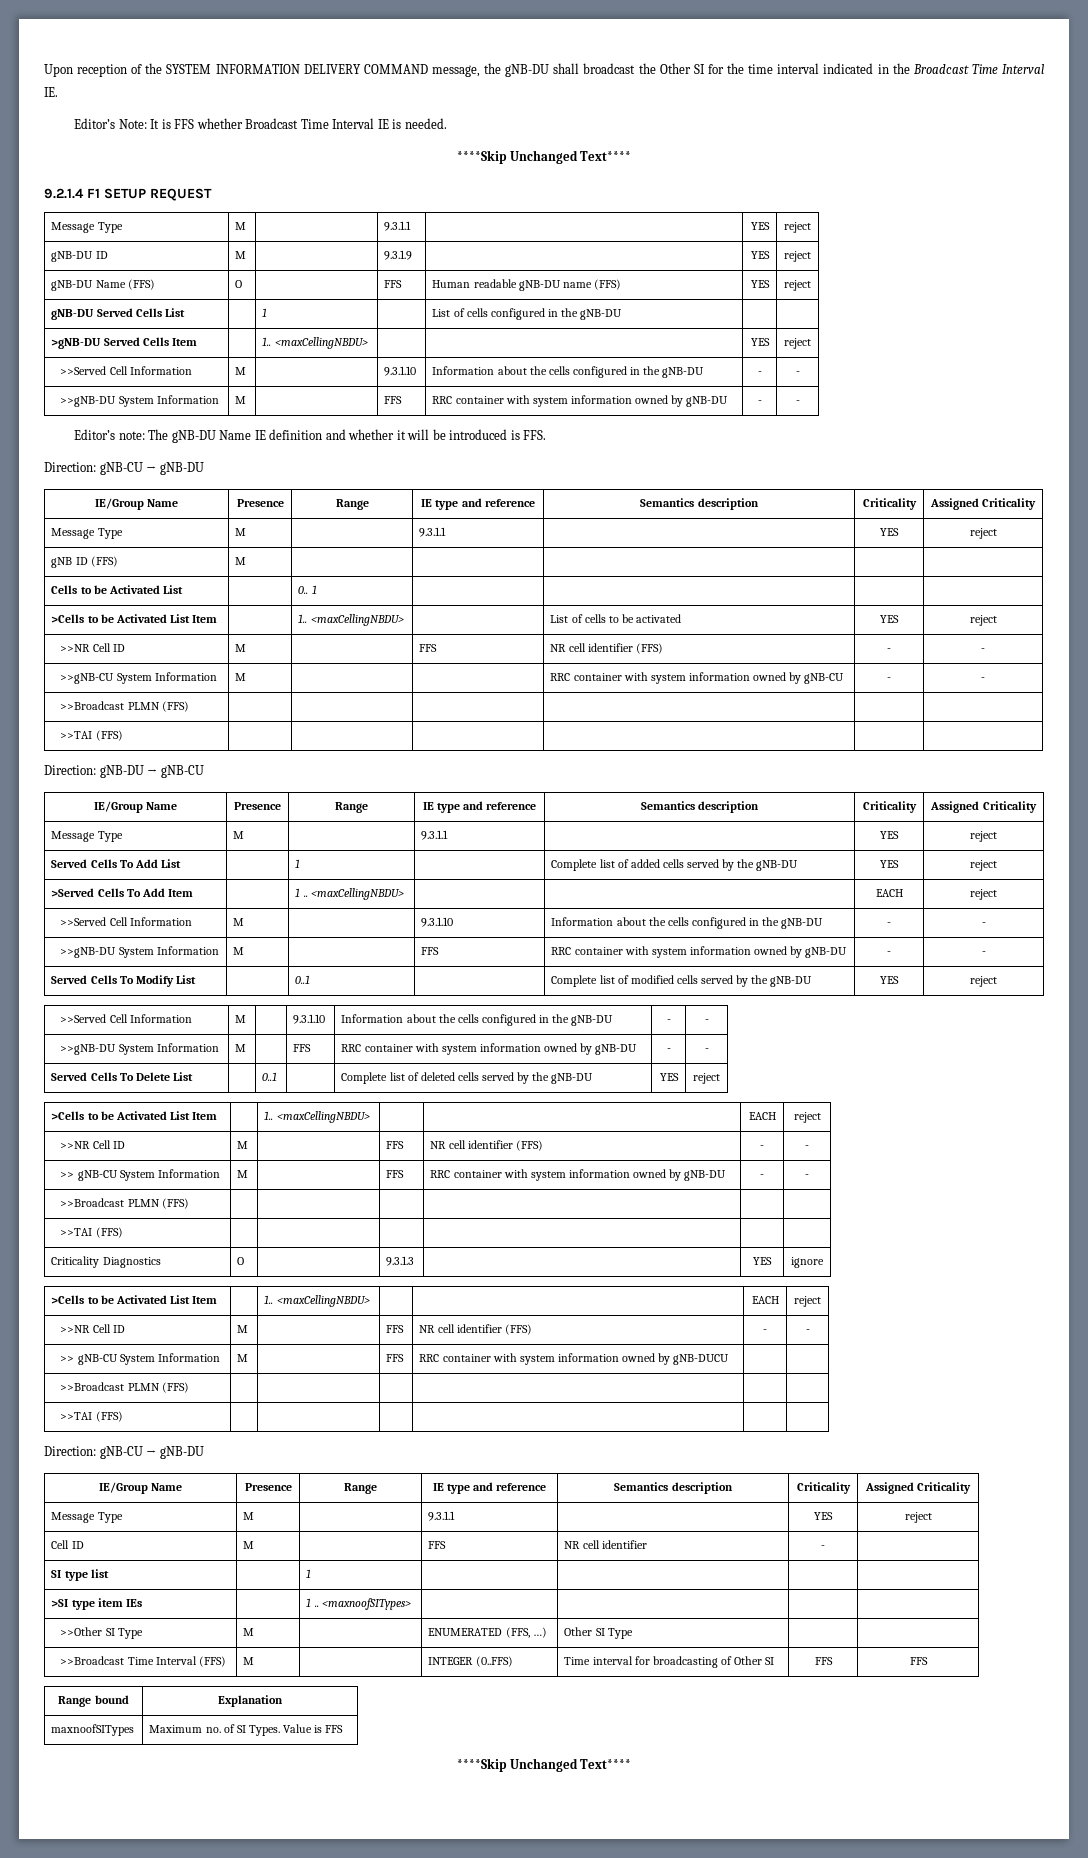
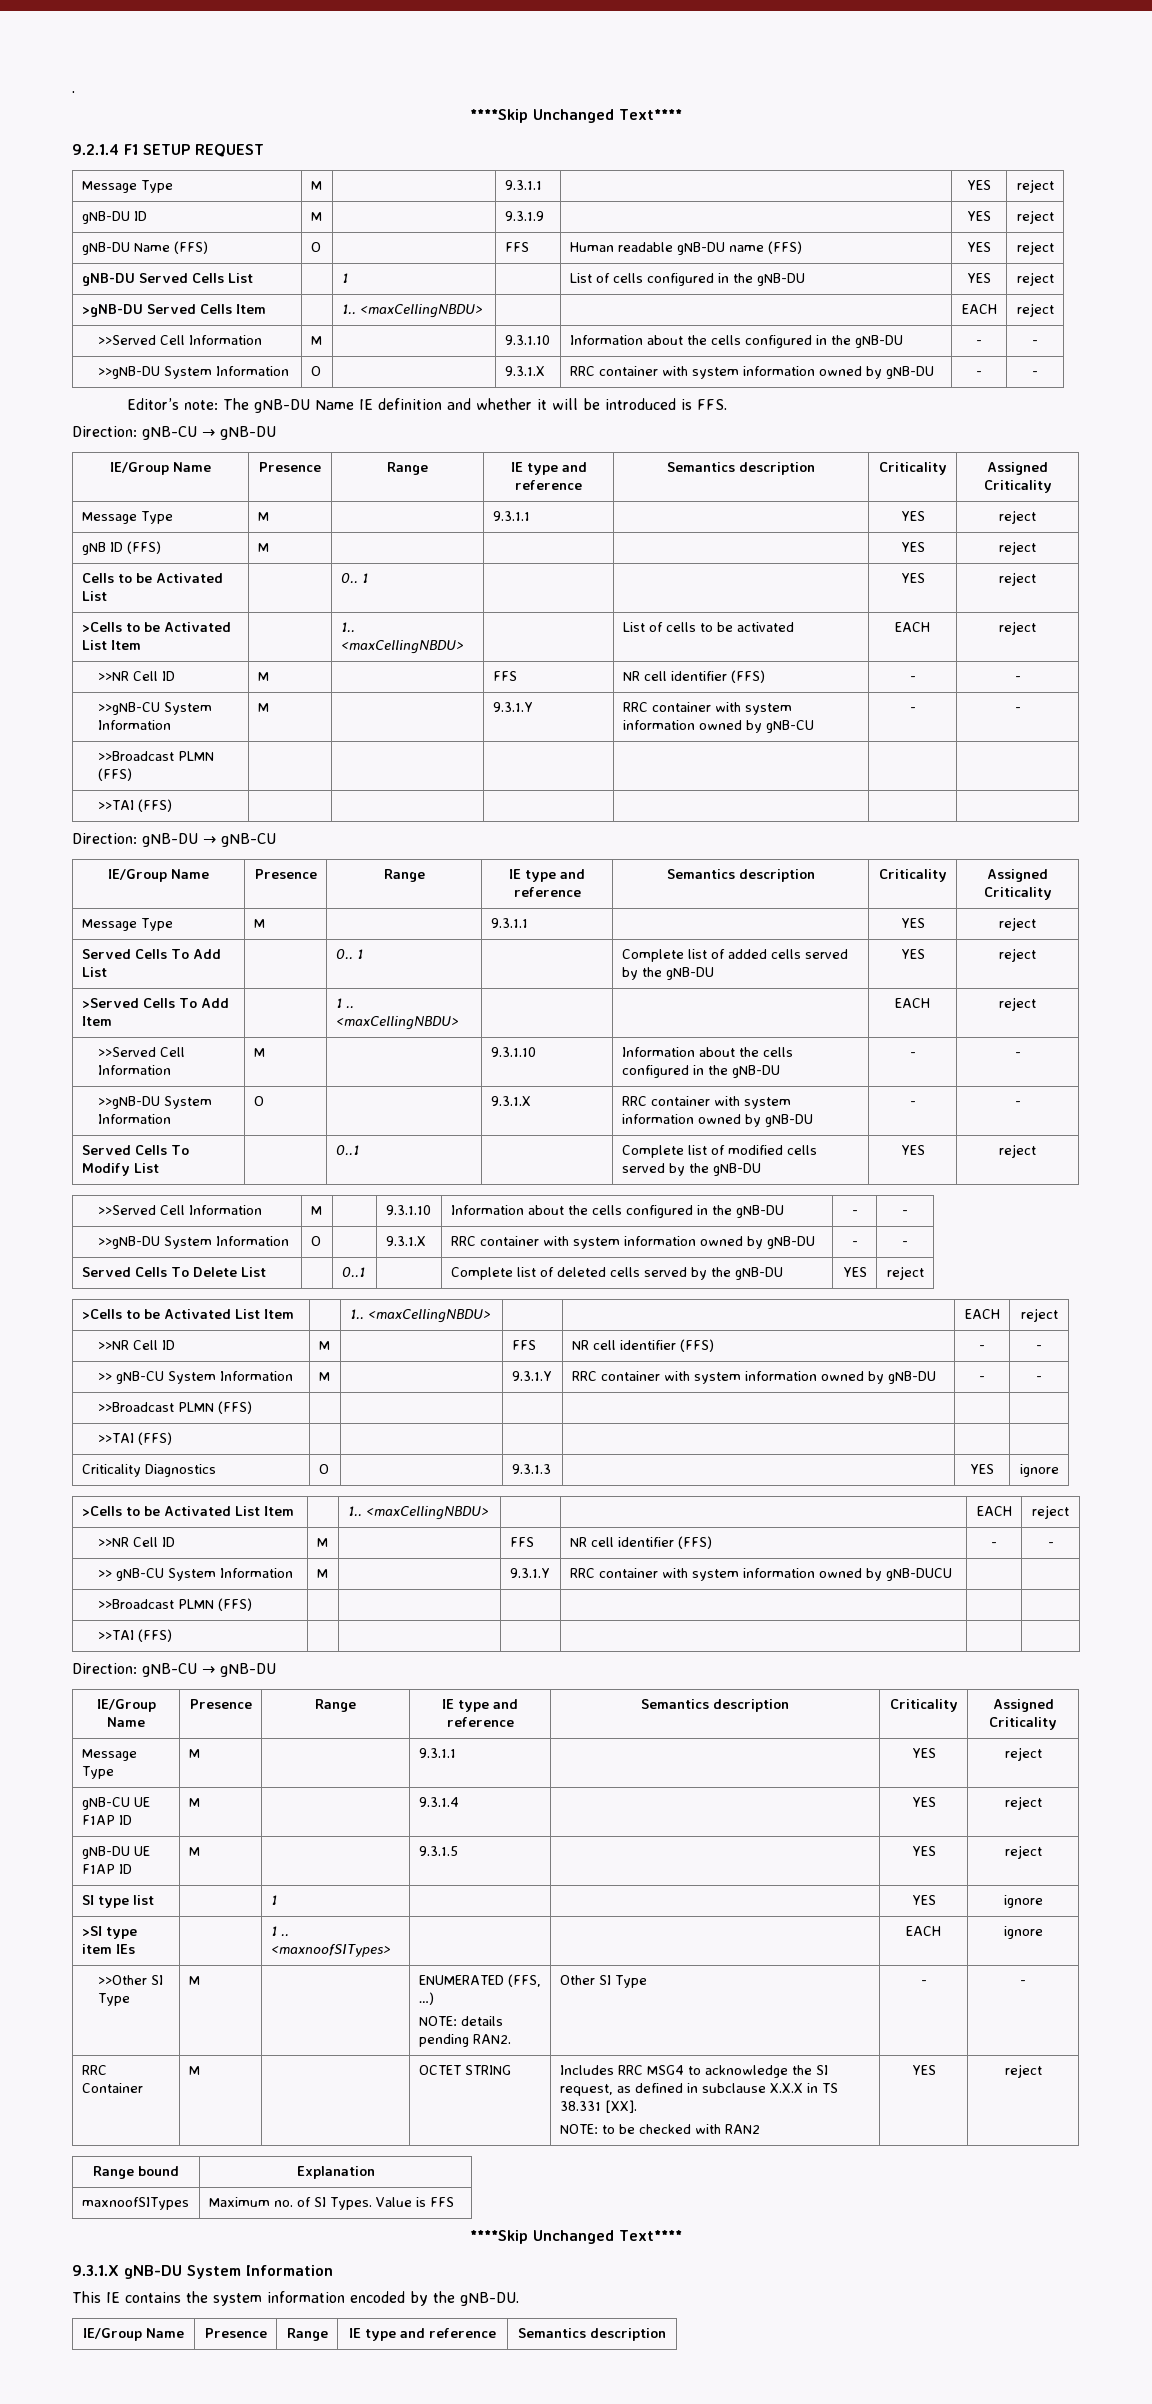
[44,63,1044,77] [44,87,58,97] [74,118,447,129] Upon reception of the SYSTEM INFORMATION DELIVERY COMMAND message, the gNB-DU shall broadcast the Other SI for the time interval indicated in the Broadcast Time Interval IE. // Editor’s Note: It is FFS whether Broadcast Time Interval IE is needed. -> [72,91,75,93] .
(623, 314) | -> [967,273,991,283] [1016,272,1054,286] YES | reject
[750,338,770,346] YES -> [961,304,997,314] EACH
[235,396,247,404] [384,396,403,404] M | | FFS -> [310,366,321,376] [504,366,545,376] O | | 9.3.1.X
(247, 561) | -> [900,542,925,552] [999,541,1036,555] YES | reject
(317, 589) | -> [900,573,925,583] [999,572,1036,586] YES | reject
[880,615,899,623] YES -> [895,622,930,632] EACH
(247, 677) none -> [492,702,533,712] 9.3.1.Y
(181, 863) none -> [335,949,353,960] 0..
[233,947,245,955] [421,947,440,955] M | | FFS -> [253,1096,264,1106] [490,1096,531,1106] O | | 9.3.1.X
[235,1044,247,1052] [293,1044,312,1052] M | | FFS -> [310,1236,321,1246] [385,1236,426,1246] O | | 9.3.1.X
[386,1170,405,1178] FFS -> [511,1371,552,1381] 9.3.1.Y
[386,1354,405,1362] FFS -> [509,1568,550,1578] 9.3.1.Y
[51,1540,84,1549] [243,1541,255,1549] [428,1541,447,1549] [564,1540,647,1549] [821,1545,825,1549] Cell ID | M | | FFS | NR cell identifier | - | -> [81,1797,150,1810] [81,1815,132,1825] [188,1798,200,1807] [418,1797,459,1807] [911,1797,936,1807] [1004,1796,1042,1810] [81,1846,150,1859] [81,1864,132,1874] [188,1847,200,1856] [418,1846,458,1856] [911,1846,936,1856] [1004,1845,1042,1859] gNB-CU UE F1AP ID | M | | 9.3.1.4 | | YES | reject // gNB-DU UE F1AP ID | M | | 9.3.1.5 | | YES | reject
(312, 1573) | -> [911,1895,936,1905] [1003,1895,1043,1908] YES | ignore
(411, 1604) | -> [906,1926,941,1936] [1003,1926,1043,1939] EACH | ignore
(547, 1632) none -> [418,2016,503,2026] [418,2034,511,2047] // NOTE: details pending RAN2.
[60,1656,226,1667] [243,1657,255,1665] [428,1656,513,1667] [564,1656,775,1668] [814,1657,833,1665] [909,1657,928,1665] | // >>Broadcast Time Interval (FFS) | M | | INTEGER (0..FFS) | Time interval for broadcasting of Other SI | FFS | FFS -> [920,1980,927,1985] [1020,1980,1026,1985] [81,2065,107,2075] [81,2083,143,2093] [188,2066,200,2075] [418,2065,511,2075] [559,2065,828,2078] [559,2083,838,2096] [559,2100,637,2113] [559,2124,760,2134] [911,2065,936,2075] [1004,2064,1042,2078] - | - // RRC Container | M | | OCTET STRING | Includes RRC MSG4 to acknowledge the SI request, as defined in subclause X.X.X in TS 38.331 [XX]. // NOTE: to be checked with RAN2 | YES | reject
(632, 1764) none -> [72,2265,333,2279] [72,2291,519,2306] [83,2328,184,2341] [204,2328,267,2338] [286,2328,328,2341] [349,2328,496,2341] [518,2328,666,2341] // 9.3.1.X gNB-DU System Information // This IE contains the system information encoded by the gNB-DU. // IE/Group Name | Presence | Range | IE type and reference | Semantics description

